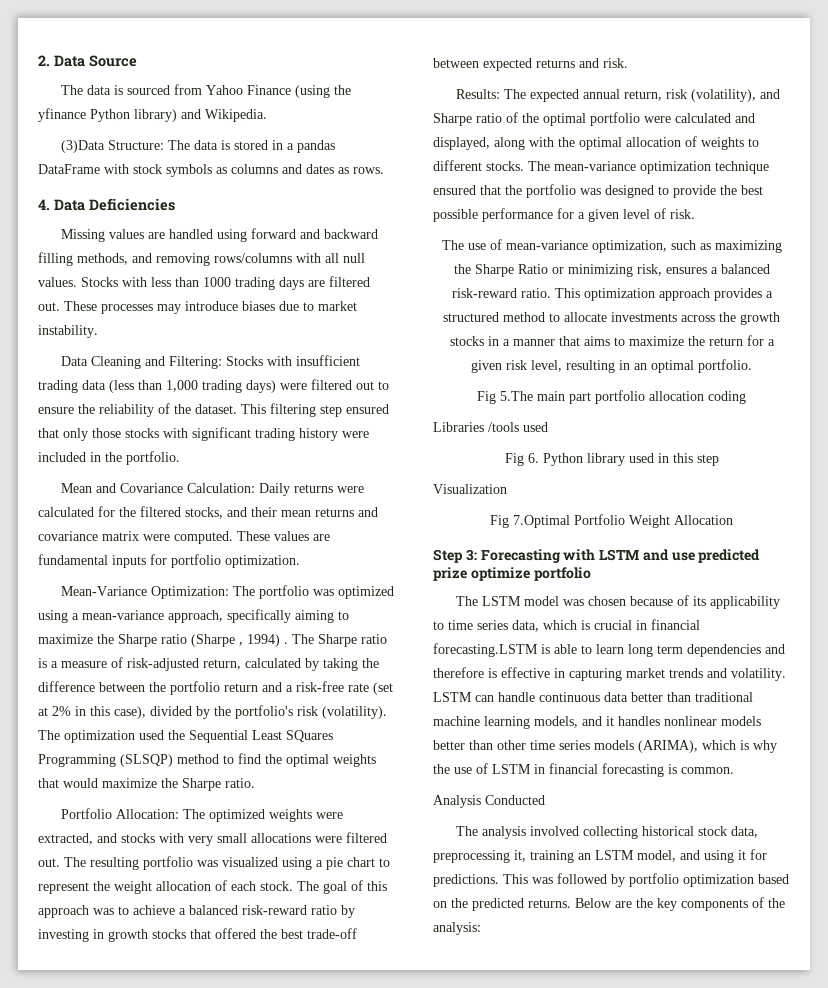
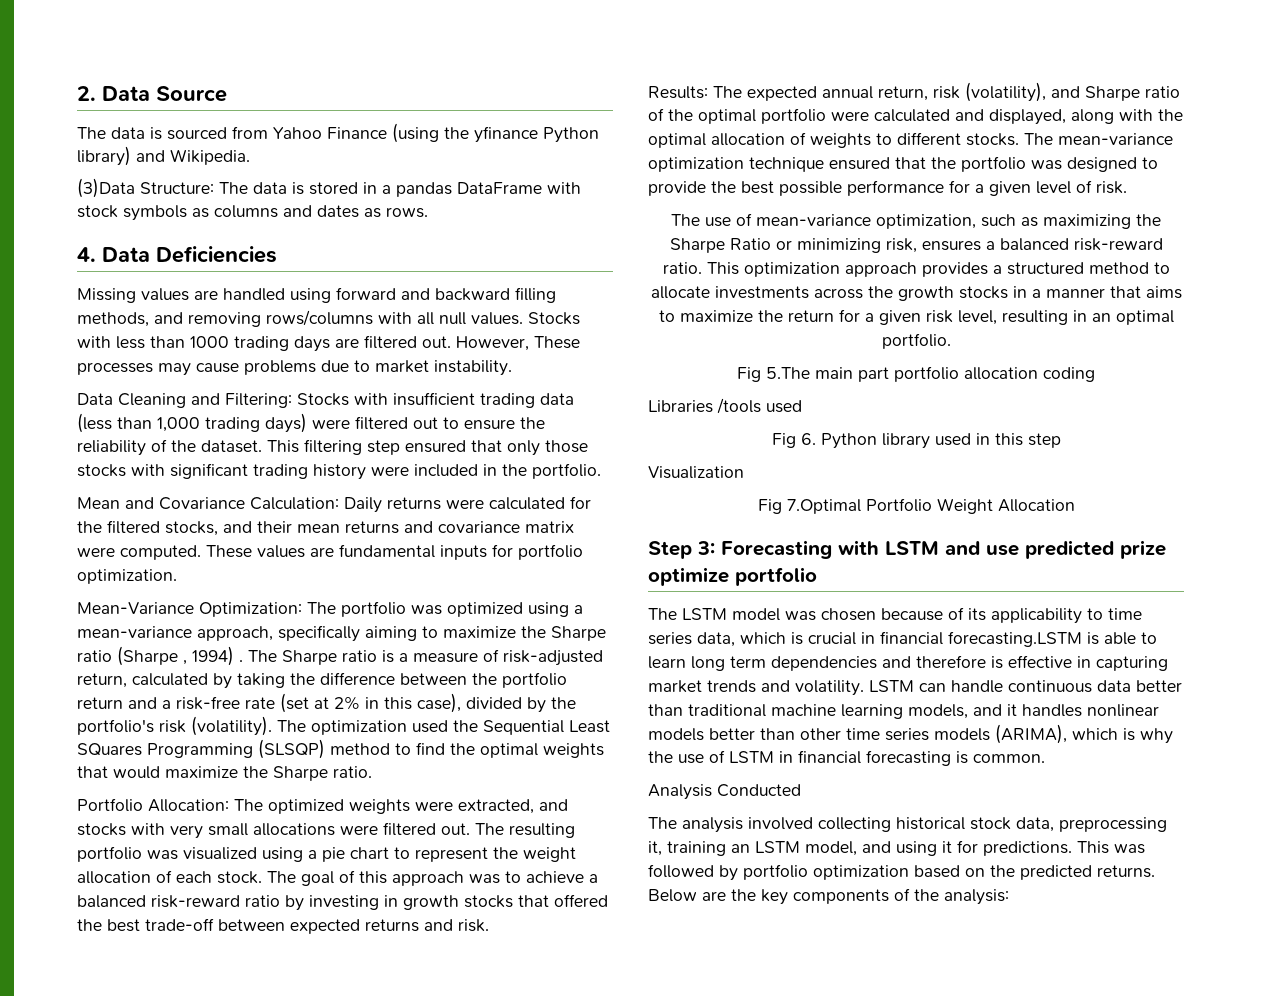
(60, 306) none -> [456,336,529,351] However,
[185,301,275,311] introduce biases -> [196,360,316,375] cause problems

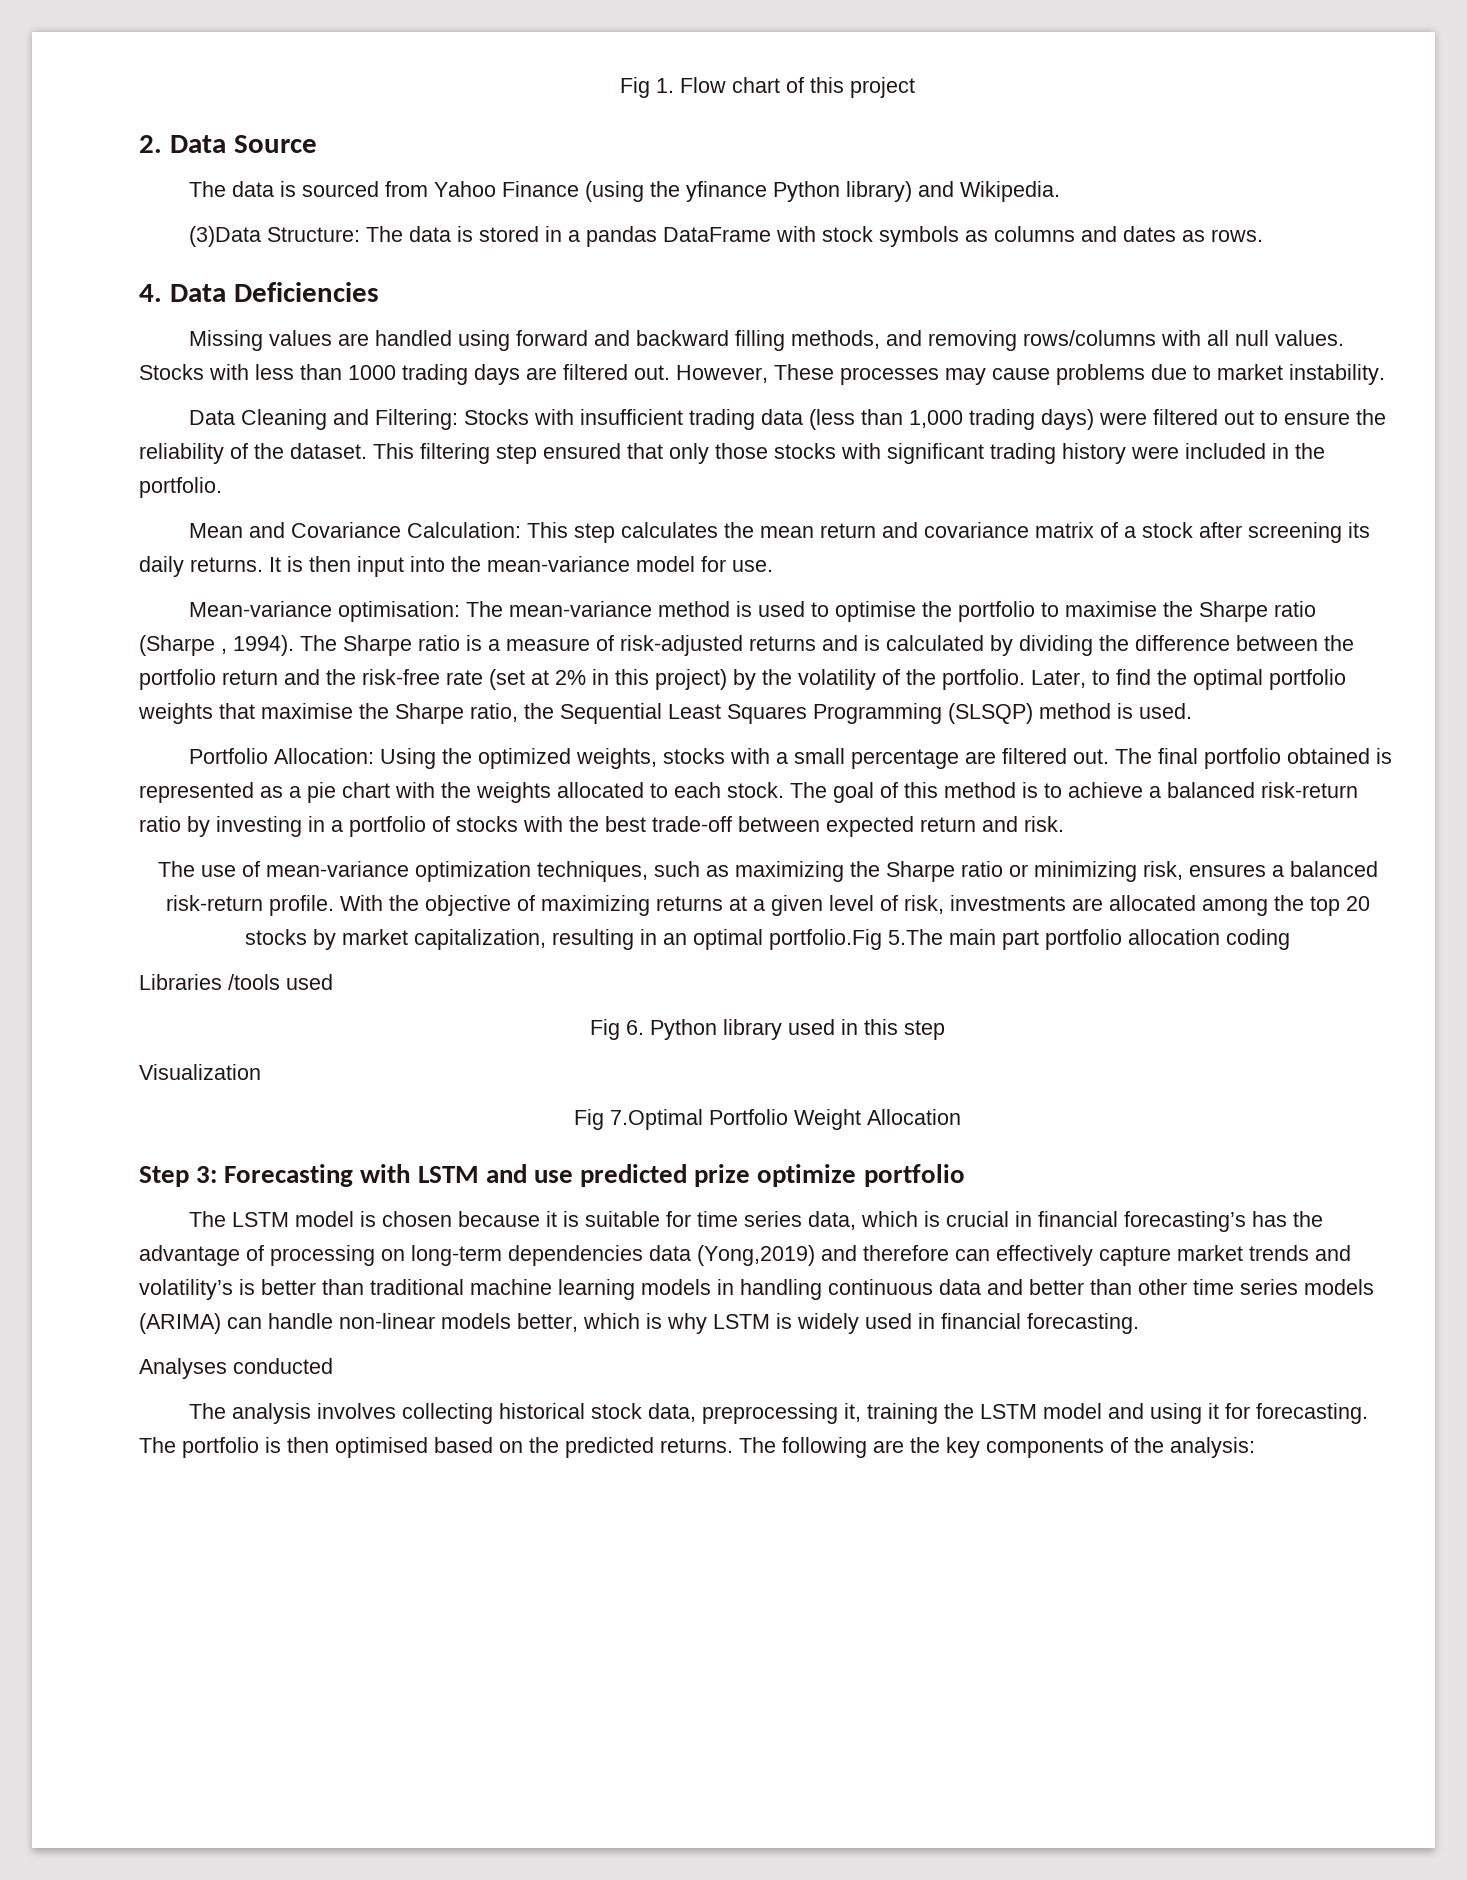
(77, 93) none -> [620,77,915,98] Fig 1. Flow chart of this project //
[344,496,591,513] [77,520,574,536] [77,544,583,560] [77,569,177,584] [77,601,583,617] [77,625,516,642] Daily returns were calculated for the filtered stocks, and their mean returns and covariance matrix were computed. These values are fundamental inputs for portfolio optimization. // Mean-Variance Optimization: The portfolio was optimized using a mean-variance approach, specifically aiming to maximize -> [526,522,1370,543] [139,556,773,577] [188,601,1157,622] This step calculates the mean return and covariance matrix of a stock after screening its daily returns. It is then input into the mean-variance model for use. // Mean-variance optimisation: The mean-variance method is used to optimise the portfolio to maximise
[192,646,243,666] 1994) . -> [233,635,294,656] 1994).
[77,673,127,688] return, -> [749,635,880,651] returns and is
[237,673,285,688] taking -> [1019,635,1093,656] dividing
[162,700,171,709] a -> [326,669,356,685] the
[417,693,576,713] [77,716,610,736] [77,739,390,759] case), divided by the portfolio's risk (volatility). The optimization used the Sequential Least SQuares Programming (SLSQP) method -> [655,669,1086,690] project) by the volatility of the portfolio. Later,
(538, 750) none -> [1269,669,1346,690] portfolio
[113,766,372,781] [77,798,568,814] [77,822,575,839] [77,846,576,862] [77,870,172,884] would maximize the Sharpe ratio. // Portfolio Allocation: The optimized weights were extracted, and stocks with very small allocations were filtered out. The resulting portfolio was visualized using a pie chart to represent the weight allocation of -> [261,703,1192,724] [188,748,1392,769] [139,782,668,803] maximise the Sharpe ratio, the Sequential Least Squares Programming (SLSQP) method is used. // Portfolio Allocation: Using the optimized weights, stocks with a small percentage are filtered out. The final portfolio obtained is represented as a pie chart with the weights allocated to
[392,871,500,886] approach was -> [944,782,1038,798] method is
[151,895,240,908] risk-reward -> [1261,782,1358,798] risk-return
[403,894,608,910] growth stocks that offered -> [331,816,563,837] a portfolio of stocks with
[365,919,419,932] returns -> [920,817,976,832] return
[648,82,1180,102] [648,108,1183,125] [648,132,1173,148] [648,156,1158,172] [648,180,1127,196] // Results: The expected annual return, risk (volatility), and Sharpe ratio of the optimal portfolio were calculated and displayed, along with the optimal allocation of weights to different stocks. The mean-variance optimization technique ensured that the portfolio was designed to provide the best possible performance for a given level of risk. -> (1064, 824) none
[876,214,976,229] optimization, -> [414,861,648,882] optimization techniques,
[729,238,771,250] Ratio -> [960,861,1003,877] ratio
[1073,238,1163,251] [662,262,1170,277] [650,286,1182,301] [658,309,997,325] risk-reward ratio. This optimization approach provides a structured method to allocate investments across the growth stocks in a manner that aims to maximize the return for a given risk level, -> [165,895,1370,916] [245,929,546,950] risk-return profile. With the objective of maximizing returns at a given level of risk, investments are allocated among the top 20 stocks by market capitalization,
[881,333,951,349] [737,367,761,382] portfolio. // Fig -> [769,929,882,950] portfolio.Fig
[785,611,816,621] was -> [359,1211,376,1227] is
[948,607,1103,624] of its applicability to -> [545,1211,691,1227] it is suitable for
[948,631,1157,647] [648,655,1168,671] [648,680,1131,696] forecasting.LSTM is able to learn long term dependencies and therefore is effective in capturing market trends and volatility. LSTM can handle continuous data -> [1123,1211,1323,1232] [139,1245,1351,1266] [139,1279,255,1300] forecasting’s has the advantage of processing on long-term dependencies data (Yong,2019) and therefore can effectively capture market trends and volatility’s is
[908,704,1159,719] [648,728,704,741] models, and it handles nonlinear models -> [641,1279,1023,1300] models in handling continuous data and
[995,724,1173,744] [648,750,1045,766] [648,784,801,800] (ARIMA), which is why the use of LSTM in financial forecasting is common. // Analysis Conducted -> [139,1313,1139,1334] [139,1358,333,1379] (ARIMA) can handle non-linear models better, which is why LSTM is widely used in financial forecasting. // Analyses conducted
[748,817,813,830] involved -> [316,1403,396,1419] involves
[731,841,857,856] an LSTM model, -> [943,1403,1102,1419] the LSTM model
[983,841,1145,856] [648,864,909,881] predictions. This was followed by portfolio optimization -> [1255,1403,1368,1424] [139,1437,428,1458] forecasting. The portfolio is then optimised
[648,889,697,902] Below -> [739,1437,867,1458] The following

